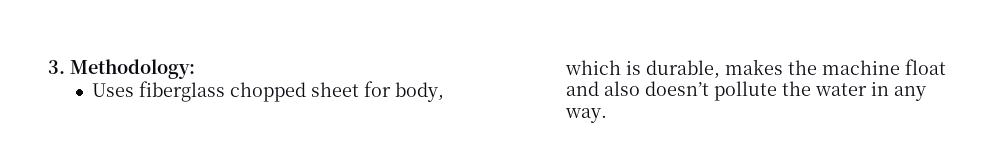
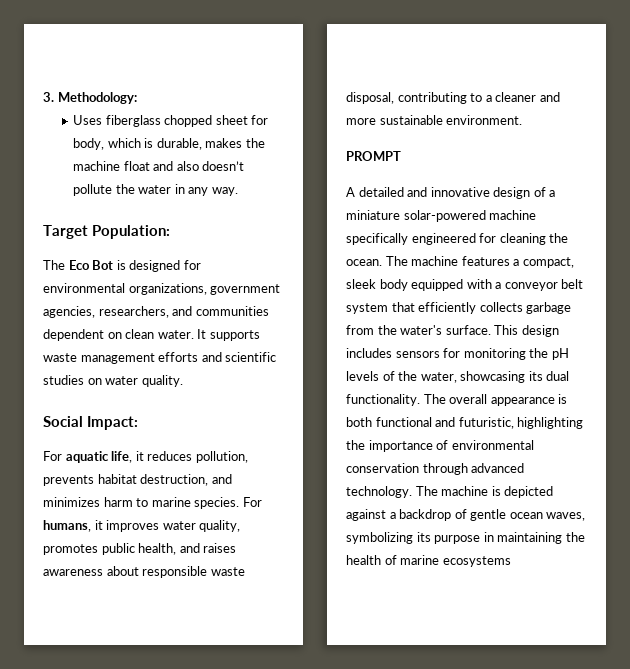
(608, 115) none -> [43,225,171,239] [43,260,201,272] [43,283,281,295] [43,306,269,318] [43,329,260,341] [43,352,277,364] [43,375,183,387] [43,416,139,430] [43,451,248,463] [43,474,232,486] [43,497,262,509] [43,520,241,532] [43,543,237,555] [43,566,245,578] [346,92,560,104] [346,115,523,125] [346,151,401,161] [346,187,556,199] [346,210,537,222] [346,233,569,245] [346,256,574,268] [346,279,584,291] [346,302,572,314] [346,325,559,337] [346,348,569,360] [346,371,570,383] [346,394,568,406] [346,417,584,429] [346,440,534,452] [346,463,525,475] [346,486,554,498] [346,509,586,521] [346,532,585,544] [346,555,511,567] // Target Population: // The Eco Bot is designed for environmental organizations, government agencies, researchers, and communities dependent on clean water. It supports waste management efforts and scientific studies on water quality. // Social Impact: // For aquatic life, it reduces pollution, prevents habitat destruction, and minimizes harm to marine species. For humans, it improves water quality, promotes public health, and raises awareness about responsible waste disposal, contributing to a cleaner and more sustainable environment. // PROMPT // A detailed and innovative design of a miniature solar-powered machine specifically engineered for cleaning the ocean. The machine features a compact, sleek body equipped with a conveyor belt system that efficiently collects garbage from the water's surface. This design includes sensors for monitoring the pH levels of the water, showcasing its dual functionality. The overall appearance is both functional and futuristic, highlighting the importance of environmental conservation through advanced technology. The machine is depicted against a backdrop of gentle ocean waves, symbolizing its purpose in maintaining the health of marine ecosystems

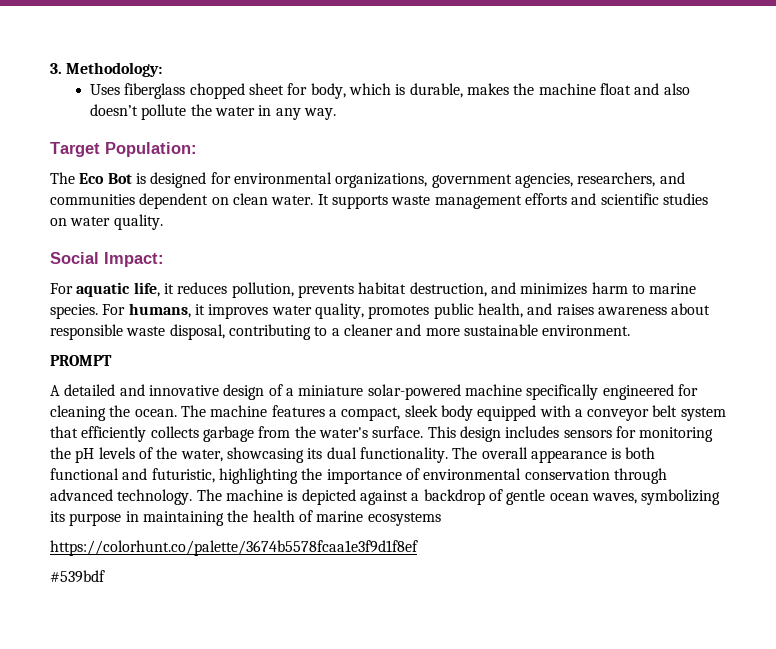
(511, 561) none -> [50,540,418,556] [50,570,105,583] // https://colorhunt.co/palette/3674b5578fcaa1e3f9d1f8ef // #539bdf

